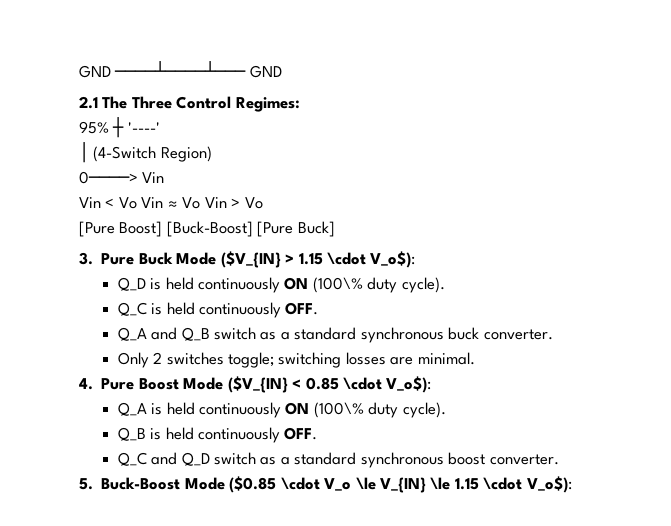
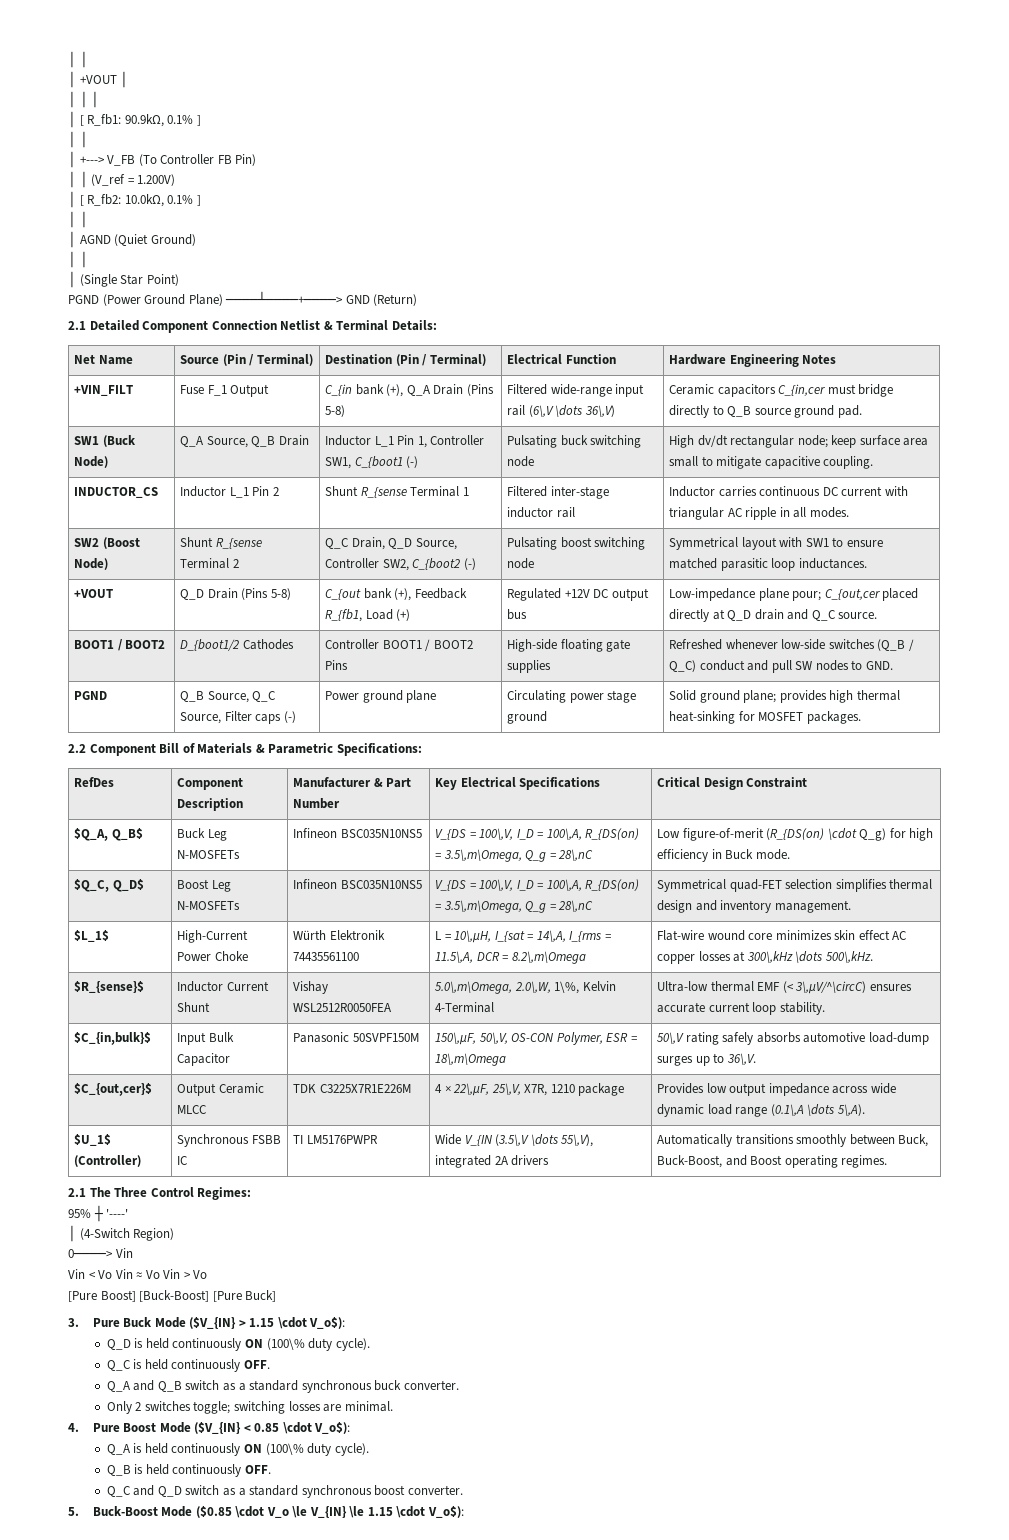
[79,61,282,78] GND ────┴────┴─── GND -> [68,51,88,68] [68,71,129,88] [68,91,100,108] [68,111,201,128] [68,131,88,148] [68,151,257,168] [68,171,176,188] [68,191,201,208] [68,211,88,228] [68,231,196,248] [68,251,88,268] [68,271,179,288] [68,291,418,306] [68,320,437,333] [74,355,133,365] [180,354,313,366] [325,354,486,366] [507,354,616,365] [669,354,837,367] [74,385,134,396] [180,384,270,397] [325,384,494,397] [325,405,346,417] [507,384,645,397] [507,405,615,417] [669,384,894,397] [669,405,862,418] [74,435,136,447] [74,456,109,468] [180,435,309,448] [325,435,485,448] [325,456,419,469] [507,435,642,448] [507,456,535,467] [669,435,929,448] [669,456,874,469] [74,487,159,498] [180,486,279,498] [325,486,469,498] [507,486,609,499] [507,507,575,518] [669,486,908,497] [669,507,849,520] [74,537,140,549] [74,558,109,570] [180,537,262,549] [180,558,239,569] [325,537,457,550] [325,558,476,571] [507,537,646,550] [507,558,535,569] [669,537,883,550] [669,558,867,571] [74,589,114,598] [180,588,291,600] [325,588,467,601] [325,609,411,622] [507,588,649,601] [507,609,528,620] [669,588,919,601] [669,609,878,622] [74,639,166,651] [180,639,294,651] [325,639,473,651] [325,660,349,670] [507,639,631,652] [507,660,552,673] [669,639,914,651] [669,660,893,673] [74,691,108,700] [180,691,276,703] [180,711,296,724] [325,690,437,703] [507,690,637,703] [507,711,548,724] [669,690,900,703] [669,711,861,724] [68,743,422,756] [74,777,115,787] [177,778,244,790] [177,798,244,811] [293,777,412,788] [293,798,341,809] [435,777,601,790] [657,777,808,790] [74,828,143,841] [177,828,227,841] [177,850,241,859] [293,828,422,838] [435,828,640,840] [435,849,594,862] [657,828,934,841] [657,849,790,862] [74,879,144,892] [177,879,231,892] [177,901,241,910] [293,879,422,889] [435,879,640,891] [435,900,594,913] [657,879,933,892] [657,900,851,913] [74,930,110,942] [177,930,249,943] [177,951,248,961] [293,930,385,940] [293,952,360,961] [435,930,611,943] [435,951,586,964] [657,930,907,941] [657,951,873,964] [74,981,145,993] [177,981,269,992] [177,1002,211,1012] [293,981,329,994] [293,1003,393,1012] [435,981,616,994] [435,1002,495,1013] [657,981,912,994] [657,1002,825,1015] [74,1032,152,1045] [177,1032,234,1045] [177,1053,231,1066] [293,1032,419,1043] [435,1032,637,1045] [435,1053,507,1066] [657,1032,929,1045] [657,1053,756,1066] [74,1083,153,1096] [177,1083,264,1096] [177,1105,207,1114] [293,1084,411,1093] [435,1083,625,1096] [657,1083,896,1096] [657,1104,865,1117] [74,1134,112,1146] [74,1155,142,1167] [177,1134,281,1147] [177,1156,188,1165] [293,1135,378,1144] [435,1134,594,1147] [435,1155,550,1168] [657,1134,929,1147] [657,1155,888,1168] │ │ // │ +VOUT │ // │ │ │ // │ [ R_fb1: 90.9kΩ, 0.1% ] // │ │ // │ +---> V_FB (To Controller FB Pin) // │ │ (V_ref = 1.200V) // │ [ R_fb2: 10.0kΩ, 0.1% ] // │ │ // │ AGND (Quiet Ground) // │ │ // │ (Single Star Point) // PGND (Power Ground Plane) ────┴────+────> GND (Return) // 2.1 Detailed Component Connection Netlist & Terminal Details: // Net Name | Source (Pin / Terminal) | Destination (Pin / Terminal) | Electrical Function | Hardware Engineering Notes // +VIN_FILT | Fuse F_1 Output | C_{in bank (+), Q_A Drain (Pins 5-8) | Filtered wide-range input rail (6\,V \dots 36\,V) | Ceramic capacitors C_{in,cer must bridge directly to Q_B source ground pad. // SW1 (Buck Node) | Q_A Source, Q_B Drain | Inductor L_1 Pin 1, Controller SW1, C_{boot1 (-) | Pulsating buck switching node | High dv/dt rectangular node; keep surface area small to mitigate capacitive coupling. // INDUCTOR_CS | Inductor L_1 Pin 2 | Shunt R_{sense Terminal 1 | Filtered inter-stage inductor rail | Inductor carries continuous DC current with triangular AC ripple in all modes. // SW2 (Boost Node) | Shunt R_{sense Terminal 2 | Q_C Drain, Q_D Source, Controller SW2, C_{boot2 (-) | Pulsating boost switching node | Symmetrical layout with SW1 to ensure matched parasitic loop inductances. // +VOUT | Q_D Drain (Pins 5-8) | C_{out bank (+), Feedback R_{fb1, Load (+) | Regulated +12V DC output bus | Low-impedance plane pour; C_{out,cer placed directly at Q_D drain and Q_C source. // BOOT1 / BOOT2 | D_{boot1/2 Cathodes | Controller BOOT1 / BOOT2 Pins | High-side floating gate supplies | Refreshed whenever low-side switches (Q_B / Q_C) conduct and pull SW nodes to GND. // PGND | Q_B Source, Q_C Source, Filter caps (-) | Power ground plane | Circulating power stage ground | Solid ground plane; provides high thermal heat-sinking for MOSFET packages. // 2.2 Component Bill of Materials & Parametric Specifications: // RefDes | Component Description | Manufacturer & Part Number | Key Electrical Specifications | Critical Design Constraint // $Q_A, Q_B$ | Buck Leg N-MOSFETs | Infineon BSC035N10NS5 | V_{DS = 100\,V, I_D = 100\,A, R_{DS(on) = 3.5\,m\Omega, Q_g = 28\,nC | Low figure-of-merit (R_{DS(on) \cdot Q_g) for high efficiency in Buck mode. // $Q_C, Q_D$ | Boost Leg N-MOSFETs | Infineon BSC035N10NS5 | V_{DS = 100\,V, I_D = 100\,A, R_{DS(on) = 3.5\,m\Omega, Q_g = 28\,nC | Symmetrical quad-FET selection simplifies thermal design and inventory management. // $L_1$ | High-Current Power Choke | Würth Elektronik 74435561100 | L = 10\,µH, I_{sat = 14\,A, I_{rms = 11.5\,A, DCR = 8.2\,m\Omega | Flat-wire wound core minimizes skin effect AC copper losses at 300\,kHz \dots 500\,kHz. // $R_{sense}$ | Inductor Current Shunt | Vishay WSL2512R0050FEA | 5.0\,m\Omega, 2.0\,W, 1\%, Kelvin 4-Terminal | Ultra-low thermal EMF (< 3\,µV/^\circC) ensures accurate current loop stability. // $C_{in,bulk}$ | Input Bulk Capacitor | Panasonic 50SVPF150M | 150\,µF, 50\,V, OS-CON Polymer, ESR = 18\,m\Omega | 50\,V rating safely absorbs automotive load-dump surges up to 36\,V. // $C_{out,cer}$ | Output Ceramic MLCC | TDK C3225X7R1E226M | 4 × 22\,µF, 25\,V, X7R, 1210 package | Provides low output impedance across wide dynamic load range (0.1\,A \dots 5\,A). // $U_1$ (Controller) | Synchronous FSBB IC | TI LM5176PWPR | Wide V_{IN (3.5\,V \dots 55\,V), integrated 2A drivers | Automatically transitions smoothly between Buck, Buck-Boost, and Boost operating regimes.

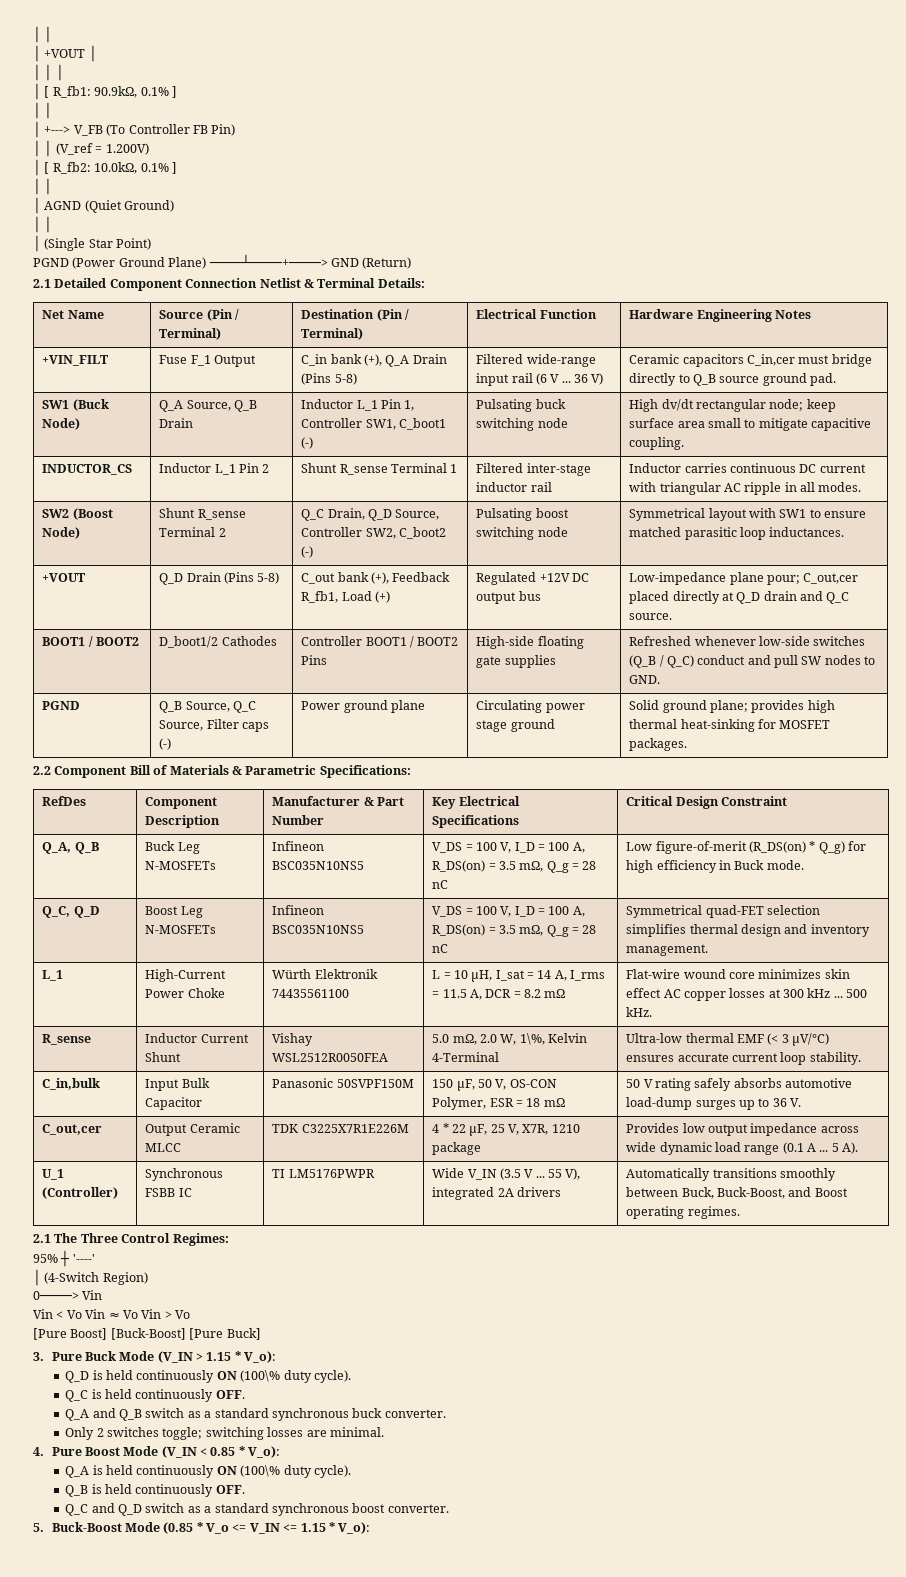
[325,384,353,396] C_{in -> [301,354,328,366] C_in
[528,405,615,417] (6\,V \dots 36\,V) -> [535,373,604,385] (6 V ... 36 V)
[778,384,826,396] C_{in,cer -> [746,354,795,366] C_in,cer
[354,456,403,468] C_{boot1 -> [398,418,446,430] C_boot1
[360,487,407,498] R_{sense -> [339,464,388,475] R_sense
[215,538,262,549] R_{sense -> [197,509,246,520] R_sense
[412,558,461,570] C_{boot2 -> [398,527,446,539] C_boot2
[325,589,362,600] C_{out -> [301,573,336,584] C_out
[325,609,363,622] R_{fb1, -> [301,591,339,603] R_fb1,
[824,589,880,600] C_{out,cer -> [803,573,859,584] C_out,cer
[180,639,240,651] D_{boot1/2 -> [159,636,219,648] D_boot1/2
[74,828,143,841] $Q_A, Q_B$ -> [42,842,99,854] Q_A, Q_B
[435,828,640,840] [435,849,594,862] V_{DS = 100\,V, I_D = 100\,A, R_{DS(on) = 3.5\,m\Omega, Q_g = 28\,nC -> [432,842,585,853] [432,860,597,873] [432,880,449,889] V_DS = 100 V, I_D = 100 A, R_DS(on) = 3.5 mΩ, Q_g = 28 nC
[766,828,857,840] (R_{DS(on) \cdot -> [748,841,816,853] (R_DS(on) *
[74,879,144,892] $Q_C, Q_D$ -> [42,906,100,918] Q_C, Q_D
[435,879,640,891] [435,900,594,913] V_{DS = 100\,V, I_D = 100\,A, R_{DS(on) = 3.5\,m\Omega, Q_g = 28\,nC -> [432,906,585,917] [432,924,597,937] [432,944,449,953] V_DS = 100 V, I_D = 100 A, R_DS(on) = 3.5 mΩ, Q_g = 28 nC
[74,930,110,942] $L_1$ -> [42,970,64,981] L_1
[454,930,611,943] [435,951,586,964] 10\,µH, I_{sat = 14\,A, I_{rms = 11.5\,A, DCR = 8.2\,m\Omega -> [453,970,606,982] [432,989,566,1000] 10 µH, I_sat = 14 A, I_rms = 11.5 A, DCR = 8.2 mΩ
[746,951,873,963] [74,981,145,993] 300\,kHz \dots 500\,kHz. // $R_{sense}$ -> [783,988,868,998] [626,1007,653,1017] [42,1034,92,1045] 300 kHz ... 500 kHz. // R_sense
[435,981,551,994] 5.0\,m\Omega, 2.0\,W, -> [432,1034,517,1045] 5.0 mΩ, 2.0 W,
[795,981,867,994] 3\,µV/^\circC) -> [781,1033,830,1046] 3 µV/°C)
[74,1032,152,1045] $C_{in,bulk}$ -> [42,1078,101,1090] C_in,bulk
[435,1032,637,1045] [435,1053,507,1066] [657,1032,685,1044] 150\,µF, 50\,V, OS-CON Polymer, ESR = 18\,m\Omega | 50\,V -> [432,1079,557,1091] [432,1097,565,1110] [626,1079,653,1088] 150 µF, 50 V, OS-CON Polymer, ESR = 18 mΩ | 50 V
[726,1053,756,1065] [74,1083,153,1096] 36\,V. // $C_{out,cer}$ -> [772,1098,802,1107] [42,1124,103,1135] 36 V. // C_out,cer
[444,1083,521,1096] × 22\,µF, 25\,V, -> [442,1123,520,1136] * 22 µF, 25 V,
[770,1104,865,1116] [74,1134,112,1146] (0.1\,A \dots 5\,A). // $U_1$ -> [782,1142,859,1154] [42,1169,65,1180] (0.1 A ... 5 A). // U_1
[464,1134,594,1147] V_{IN (3.5\,V \dots 55\,V), -> [467,1168,581,1180] V_IN (3.5 V ... 55 V),
[189,1317,237,1329] ($V_{IN} -> [157,1351,193,1363] (V_IN
[277,1317,346,1329] \cdot V_o$): -> [234,1351,277,1363] * V_o):
[194,1422,242,1434] ($V_{IN} -> [161,1446,197,1458] (V_IN
[282,1422,351,1434] \cdot V_o$): -> [238,1446,281,1458] * V_o):
[195,1506,464,1518] ($0.85 \cdot V_o \le V_{IN} \le 1.15 \cdot V_o$): -> [163,1522,371,1534] (0.85 * V_o <= V_IN <= 1.15 * V_o):

